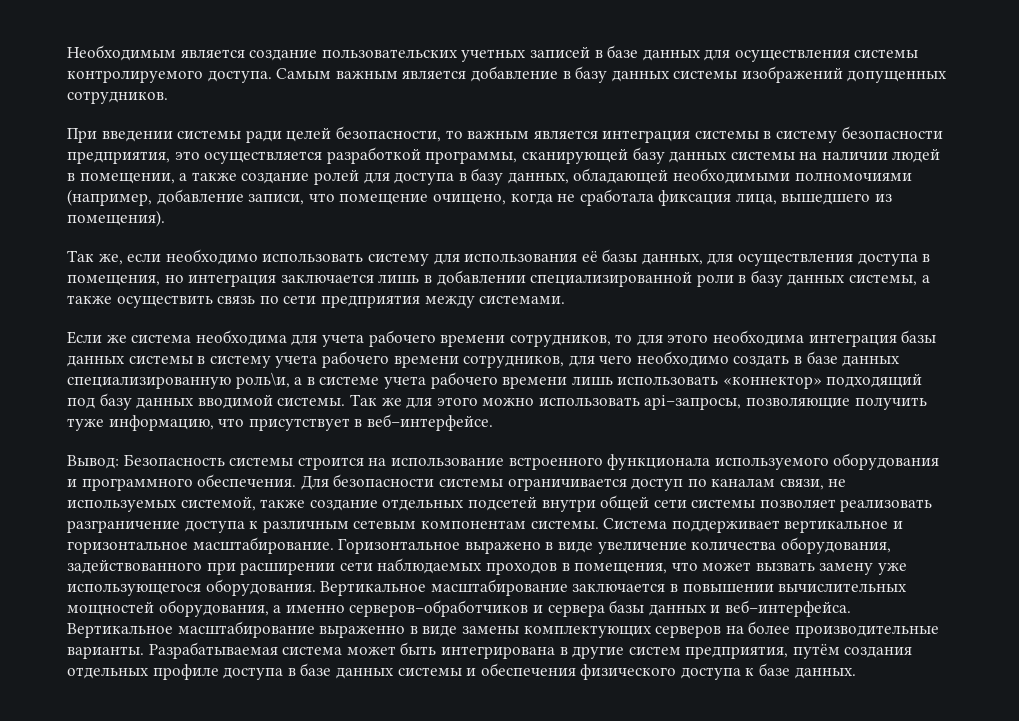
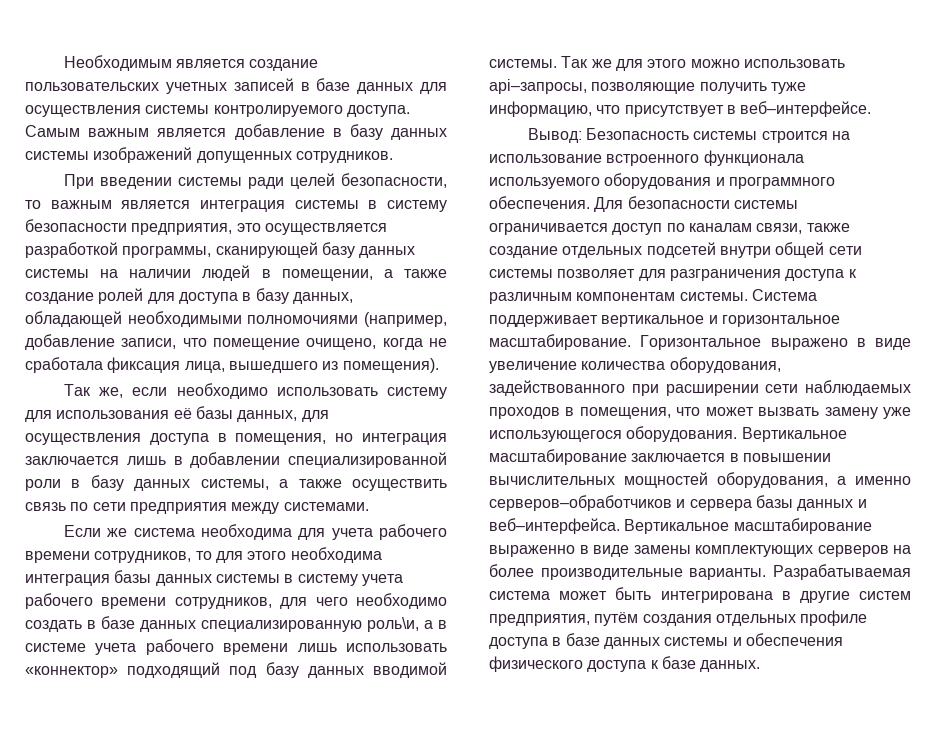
[828,479,847,487] [67,496,256,512] не используемых системой, -> (803, 228) none
[840,499,933,512] [67,520,180,533] реализовать разграничение -> [638,269,781,281] для разграничения
[353,520,417,529] сетевым -> (572, 298) none

